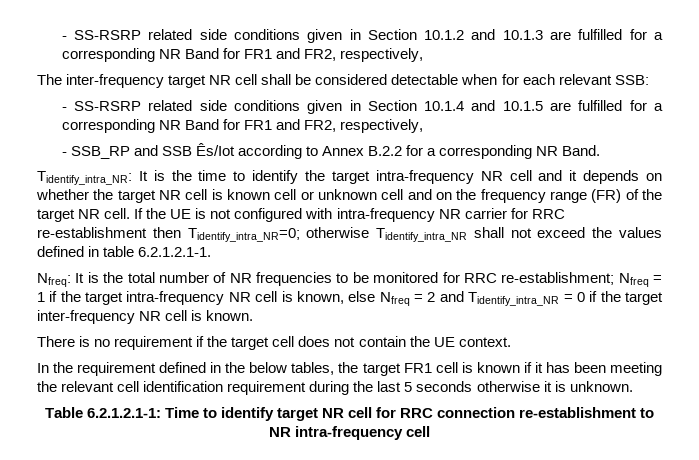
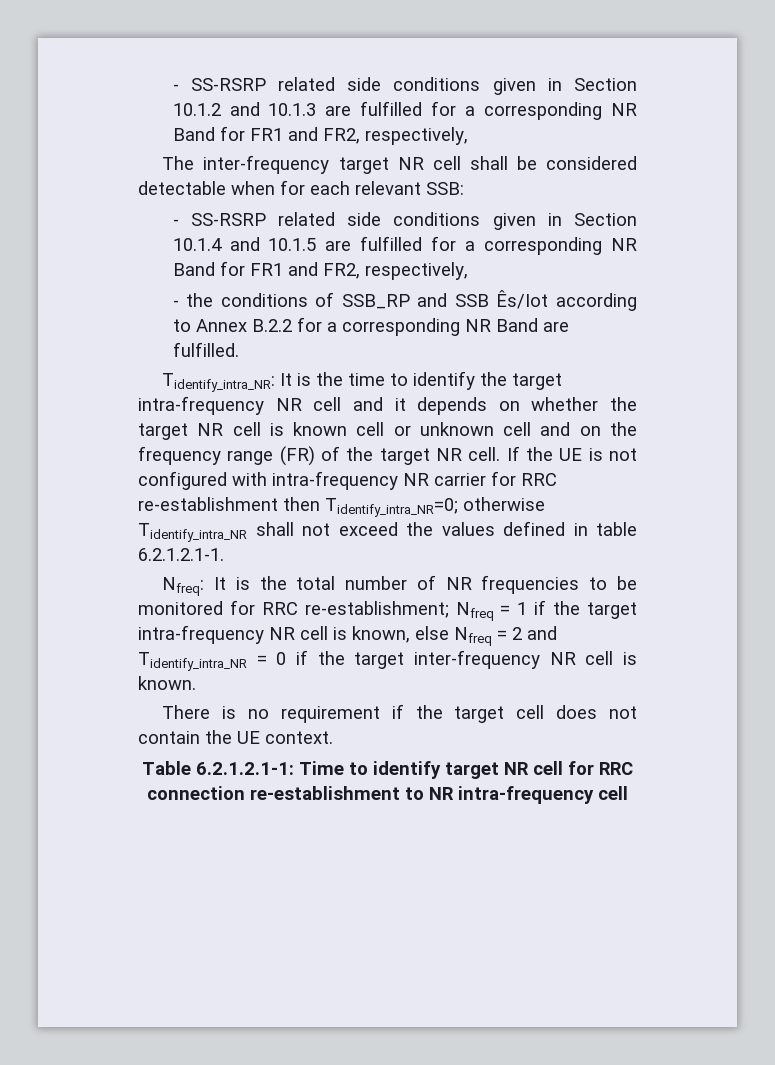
(67, 154) none -> [186,292,335,307] the conditions of
[562,145,601,156] Band. -> [495,318,569,332] [172,342,239,357] Band are fulfilled.
[37,362,662,376] [37,381,633,395] // In the requirement defined in the below tables, the target FR1 cell is known if it has been meeting the relevant cell identification requirement during the last 5 seconds otherwise it is unknown. -> (333, 737) none

